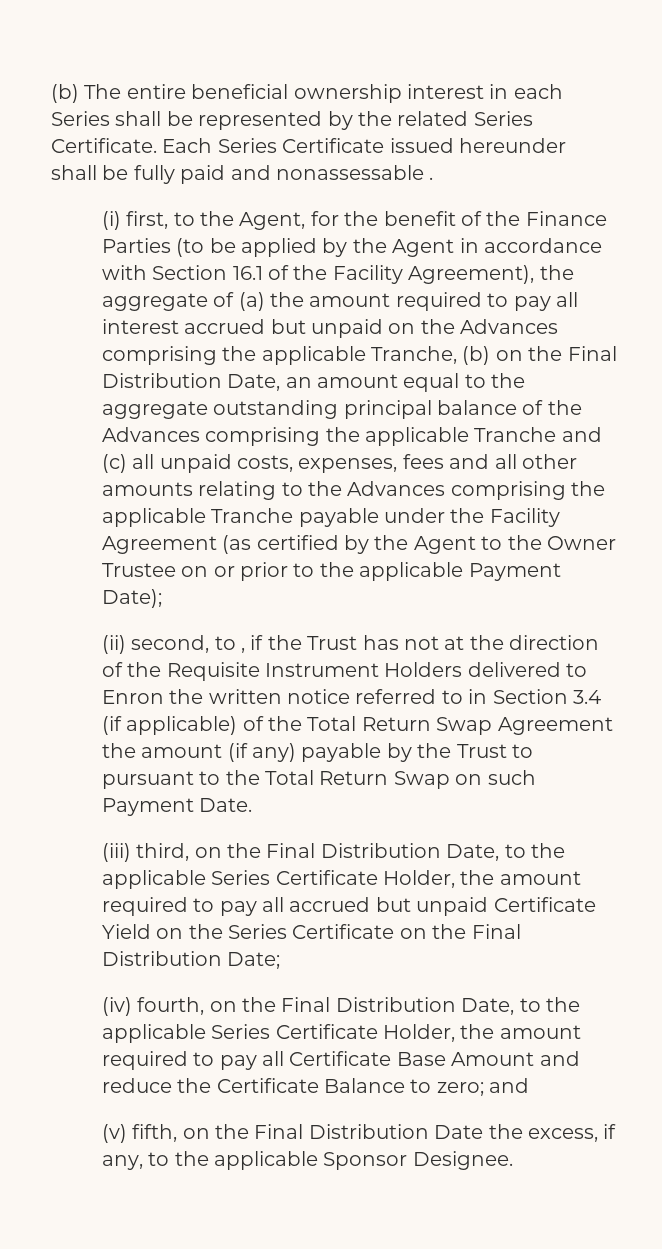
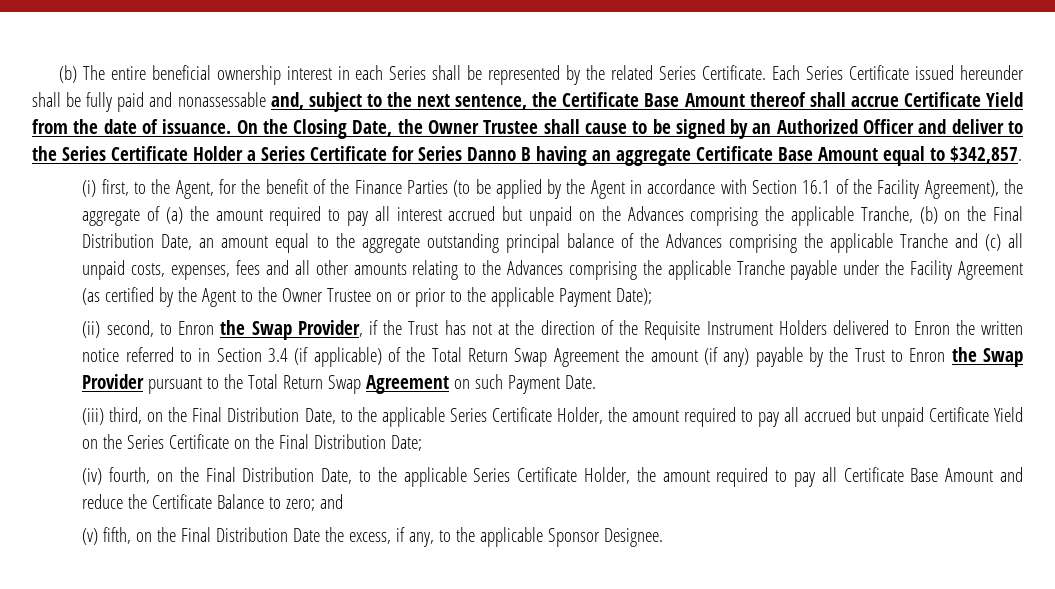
[429,177,434,180] . -> [270,92,1024,112] [32,119,1024,139] [32,146,1022,166] and, subject to the next sentence, the Certificate Base Amount thereof shall accrue Certificate Yield from the date of issuance. On the Closing Date, the Owner Trustee shall cause to be signed by an Authorized Officer and deliver to the Series Certificate Holder a Series Certificate for Series Danno B having an aggregate Certificate Base Amount equal to $342,857.
[241,647,246,653] , -> [178,320,363,340] Enron the Swap Provider,
(534, 751) none -> [909,347,1023,367] [82,374,145,389] Enron the Swap Provider
(450, 780) none -> [366,375,450,394] Agreement

